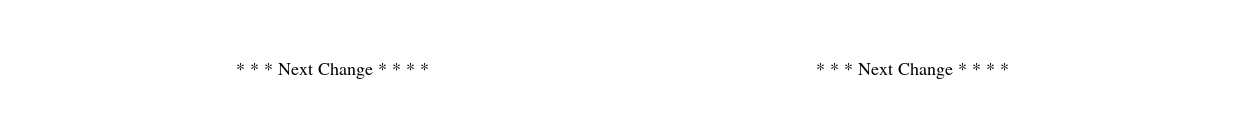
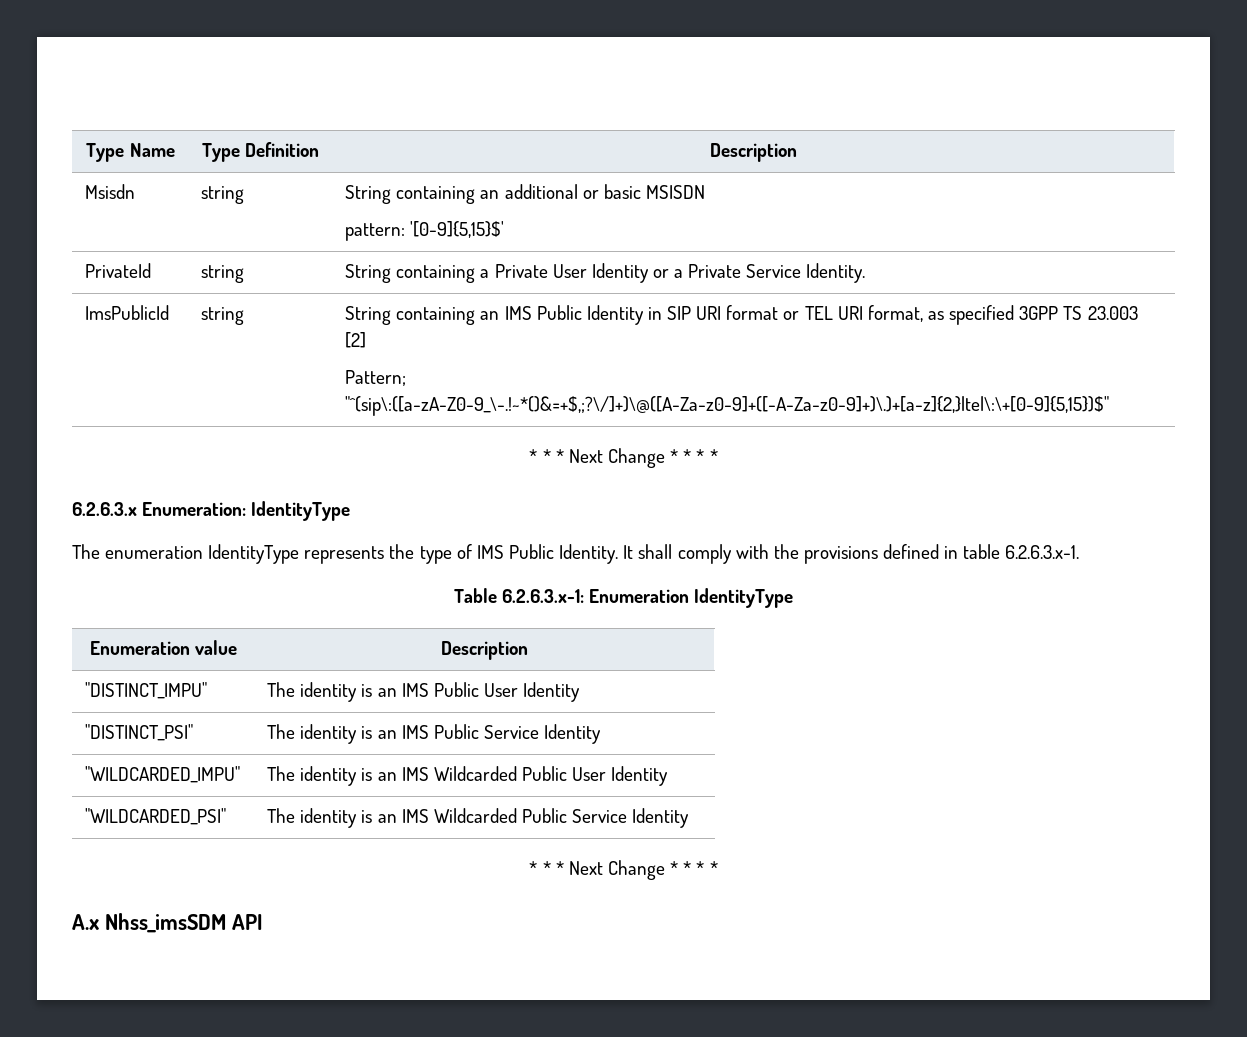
[235,63,429,79] [815,63,1009,79] * * * Next Change * * * * // * * * Next Change * * * * -> [86,143,175,162] [201,142,320,162] [710,143,797,162] [85,184,136,199] [201,186,245,204] [345,184,705,204] [345,221,505,241] [85,263,152,278] [201,265,245,283] [345,263,866,283] [85,305,170,320] [201,307,245,325] [345,305,1138,325] [345,332,367,348] [345,370,407,386] [345,396,1110,416] [529,448,718,468] [72,501,351,521] [72,544,1080,564] [453,588,794,608] [89,640,238,655] [441,641,528,660] [85,682,208,699] [267,682,581,702] [85,724,194,741] [267,724,602,744] [85,766,241,783] [267,766,669,786] [85,808,227,825] [267,808,690,828] [529,860,718,880] [72,913,263,933] Type Name | Type Definition | Description // Msisdn | string | String containing an additional or basic MSISDN // pattern: '[0-9]{5,15}$' // PrivateId | string | String containing a Private User Identity or a Private Service Identity. // ImsPublicId | string | String containing an IMS Public Identity in SIP URI format or TEL URI format, as specified 3GPP TS 23.003 [2] // Pattern; "^(sip\:([a-zA-Z0-9_\-.!~*()&=+$,;?\/]+)\@([A-Za-z0-9]+([-A-Za-z0-9]+)\.)+[a-z]{2,}|tel\:\+[0-9]{5,15})$" // * * * Next Change * * * * // 6.2.6.3.x Enumeration: IdentityType // The enumeration IdentityType represents the type of IMS Public Identity. It shall comply with the provisions defined in table 6.2.6.3.x-1. // Table 6.2.6.3.x-1: Enumeration IdentityType // Enumeration value | Description // "DISTINCT_IMPU" | The identity is an IMS Public User Identity // "DISTINCT_PSI" | The identity is an IMS Public Service Identity // "WILDCARDED_IMPU" | The identity is an IMS Wildcarded Public User Identity // "WILDCARDED_PSI" | The identity is an IMS Wildcarded Public Service Identity // * * * Next Change * * * * // A.x Nhss_imsSDM API

